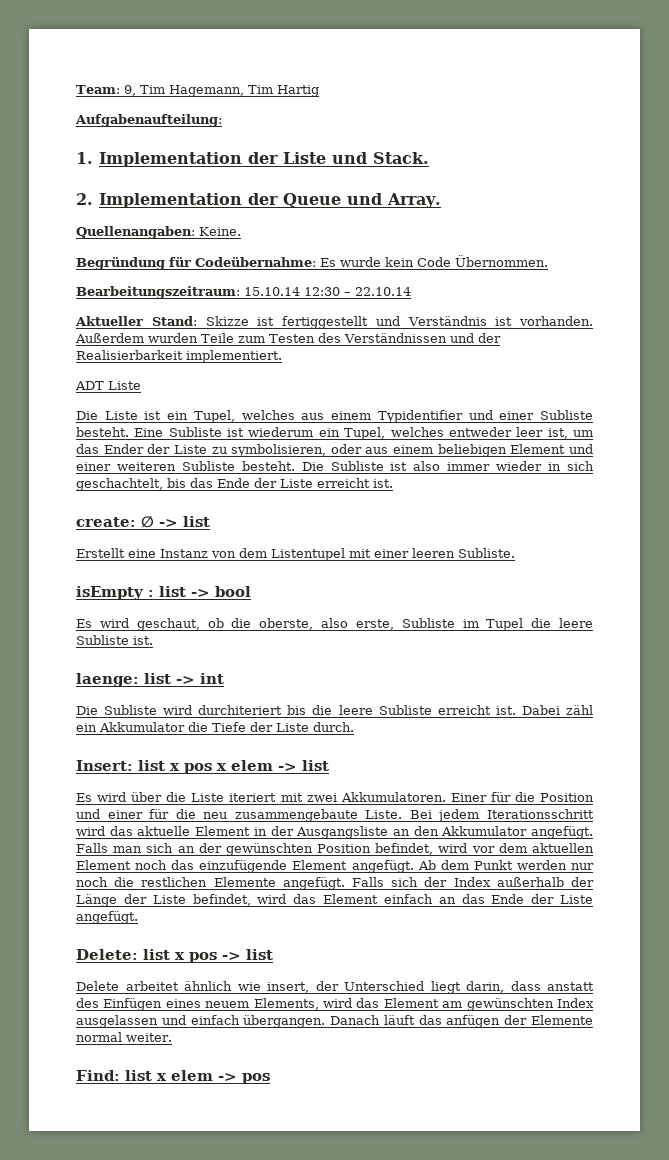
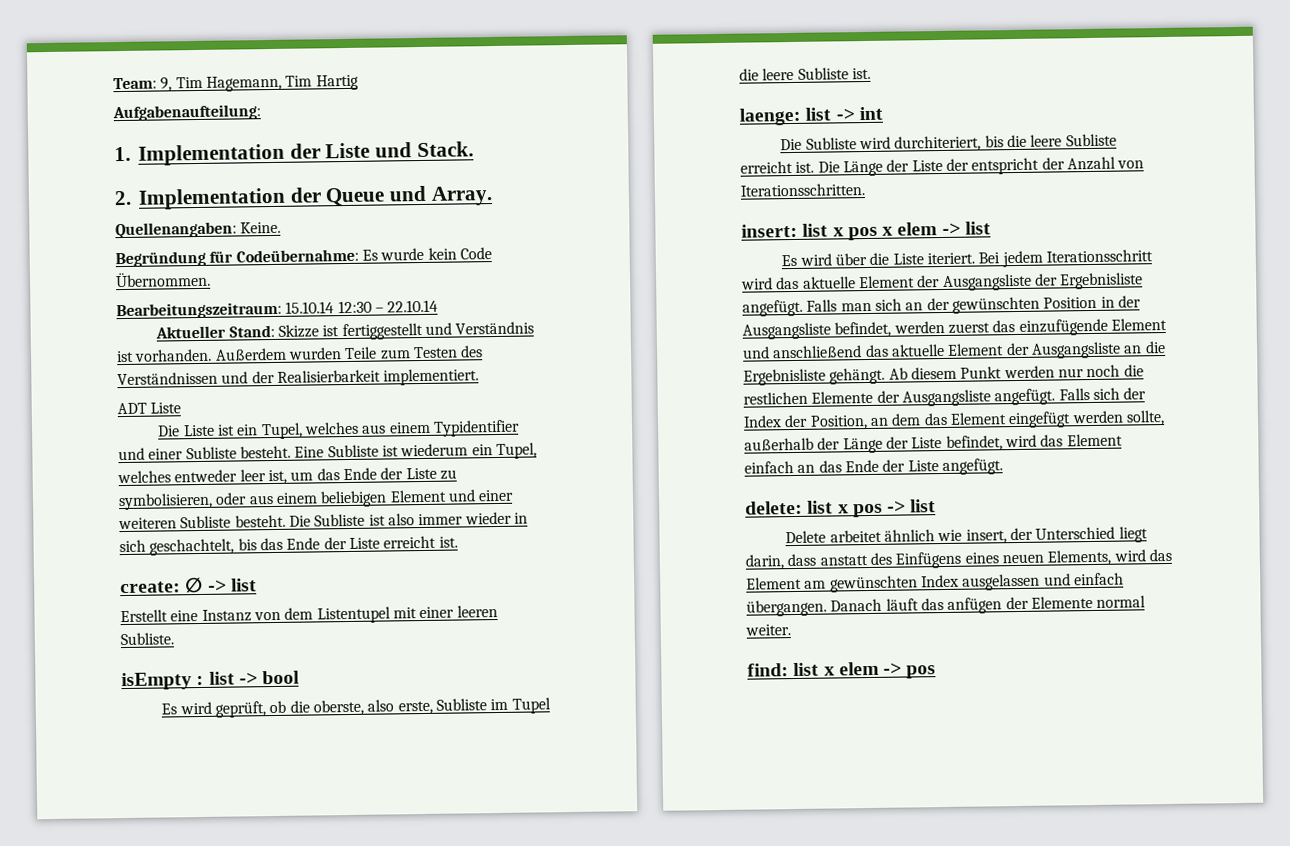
[103,444,144,454] Ender -> [342,467,377,481] Ende
[136,618,200,631] geschaut, -> [215,701,267,718] geprüft,
[198,705,283,715] durchiteriert -> [894,135,982,152] durchiteriert,
[521,705,593,715] [76,722,354,732] [76,760,133,771] Dabei zähl ein Akkumulator die Tiefe der Liste durch. // Insert: -> [817,156,1145,177] [740,183,865,197] [741,223,798,238] Die Länge der Liste der entspricht der Anzahl von Iterationsschritten. // insert:
[229,792,594,802] [76,809,403,822] iteriert mit zwei Akkumulatoren. Einer für die Position und einer für die neu zusammengebaute Liste. -> [927,252,976,265] iteriert.
[253,826,528,839] in der Ausgangsliste an den Akkumulator -> [917,272,1144,291] der Ausgangsliste der Ergebnisliste
[375,843,594,855] [76,860,469,873] befindet, wird vor dem aktuellen Element noch das einzufügende Element angefügt. Ab dem -> [1100,295,1141,308] [742,317,1167,340] [742,341,1166,359] [743,366,957,386] in der Ausgangsliste befindet, werden zuerst das einzufügende Element und anschließend das aktuelle Element der Ausgangsliste an die Ergebnisliste gehängt. Ab diesem
(276, 882) none -> [876,389,991,407] der Ausgangsliste
(491, 882) none -> [784,410,1165,430] der Position, an dem das Element eingefügt werden sollte,
[76,949,138,960] Delete: -> [745,500,803,515] delete:
[103,998,250,1011] Einfügen eines neuem -> [895,551,1044,569] Einfügens eines neuen
[76,1070,120,1081] Find: -> [747,663,789,677] find:

